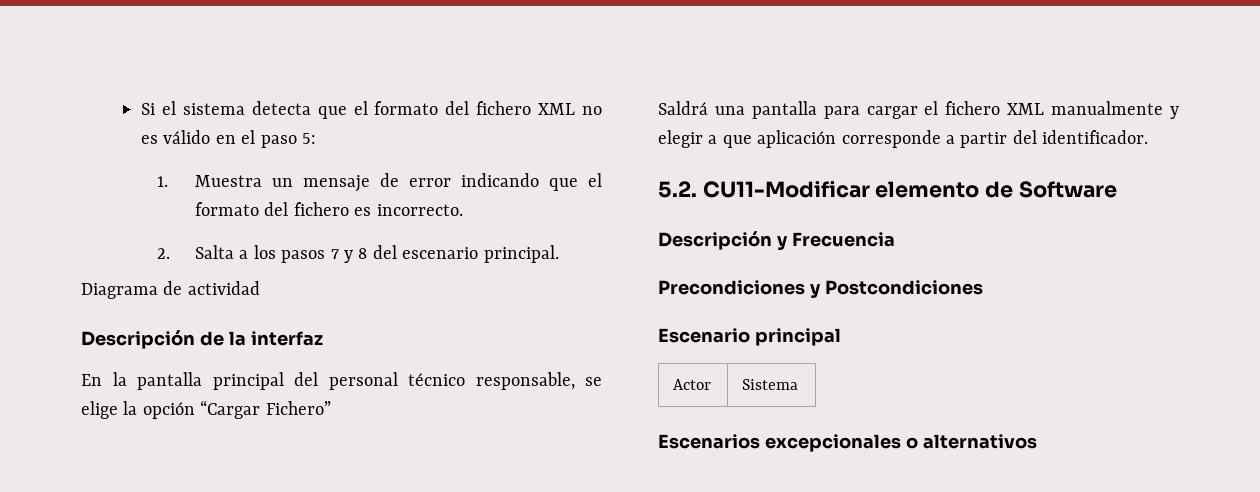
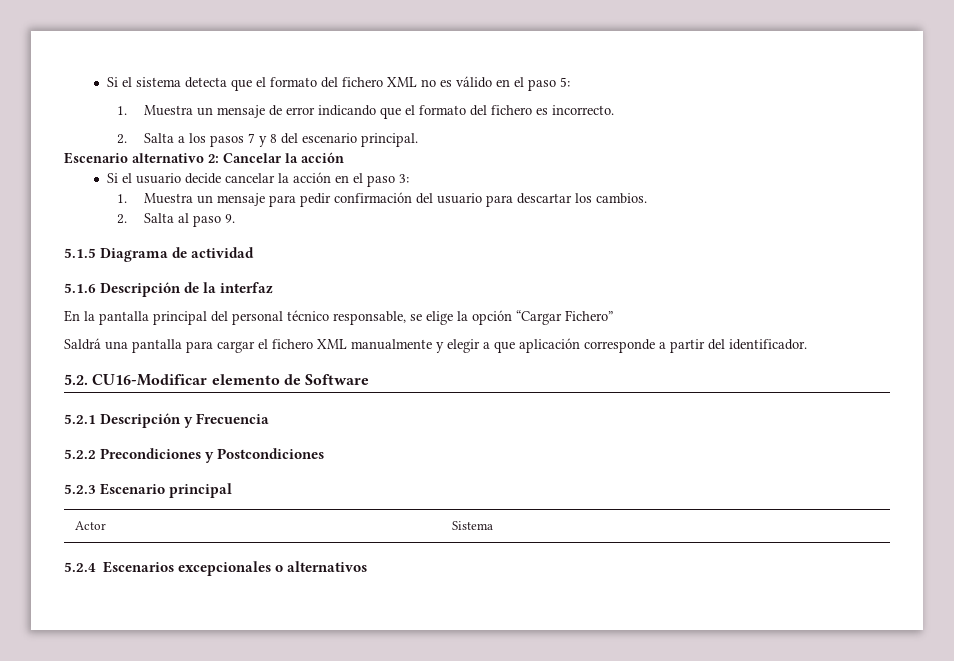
(559, 254) none -> [64,152,344,164] [106,172,409,187] [117,192,648,207] [117,213,236,227] [64,248,96,258] Escenario alternativo 2: Cancelar la acción // Si el usuario decide cancelar la acción en el paso 3: // 1. Muestra un mensaje para pedir confirmación del usuario para descartar los cambios. // 2. Salta al paso 9. // 5.1.5
(260, 288) none -> [64,283,96,293] 5.1.6
[702,180,870,198] CU11-Modificar -> [92,374,208,386] CU16-Modificar
(1117, 189) none -> [64,414,96,424] 5.2.1
(895, 239) none -> [64,449,96,459] 5.2.2
(983, 287) none -> [64,484,96,494] 5.2.3
(799, 384) none -> [64,562,96,572] 5.2.4

